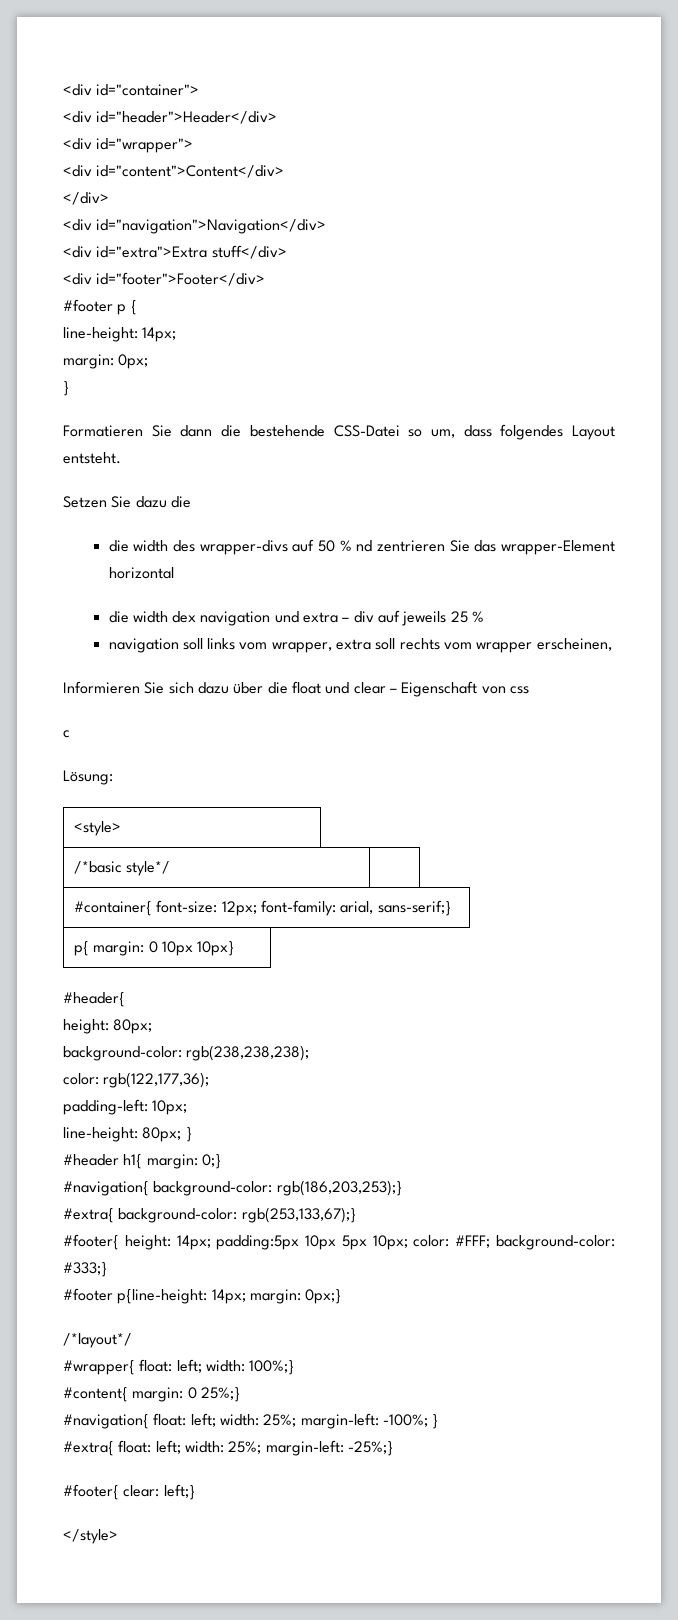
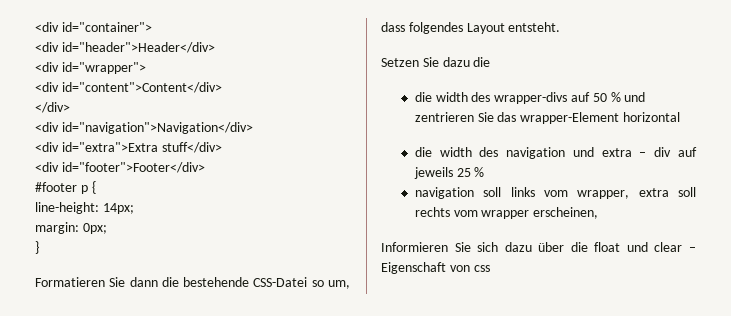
[356,540,373,552] nd -> [624,92,646,102] und
[172,611,197,623] dex -> [479,147,499,157] des
[63,730,70,738] [63,770,113,785] [74,821,122,836] [74,861,171,876] [74,900,451,916] [74,941,235,956] [63,992,125,1007] [63,1019,153,1034] [63,1045,310,1061] [63,1072,210,1088] [63,1099,188,1115] [63,1127,192,1142] [63,1154,221,1169] [63,1180,402,1196] [63,1207,356,1223] [63,1234,615,1250] [63,1262,107,1277] [63,1288,342,1304] [63,1333,132,1348] [63,1359,295,1375] [63,1387,240,1402] [63,1413,439,1429] [63,1440,393,1456] [63,1484,195,1500] [63,1529,118,1544] // c // Lösung: // <style> // /*basic style*/ | // #container{ font-size: 12px; font-family: arial, sans-serif;} // p{ margin: 0 10px 10px} // #header{ // height: 80px; // background-color: rgb(238,238,238); // color: rgb(122,177,36); // padding-left: 10px; // line-height: 80px; } // #header h1{ margin: 0;} // #navigation{ background-color: rgb(186,203,253);} // #extra{ background-color: rgb(253,133,67);} // #footer{ height: 14px; padding:5px 10px 5px 10px; color: #FFF; background-color: #333;} // #footer p{line-height: 14px; margin: 0px;} // /*layout*/ // #wrapper{ float: left; width: 100%;} // #content{ margin: 0 25%;} // #navigation{ float: left; width: 25%; margin-left: -100%; } // #extra{ float: left; width: 25%; margin-left: -25%;} // #footer{ clear: left;} // </style> -> (490, 268) none

